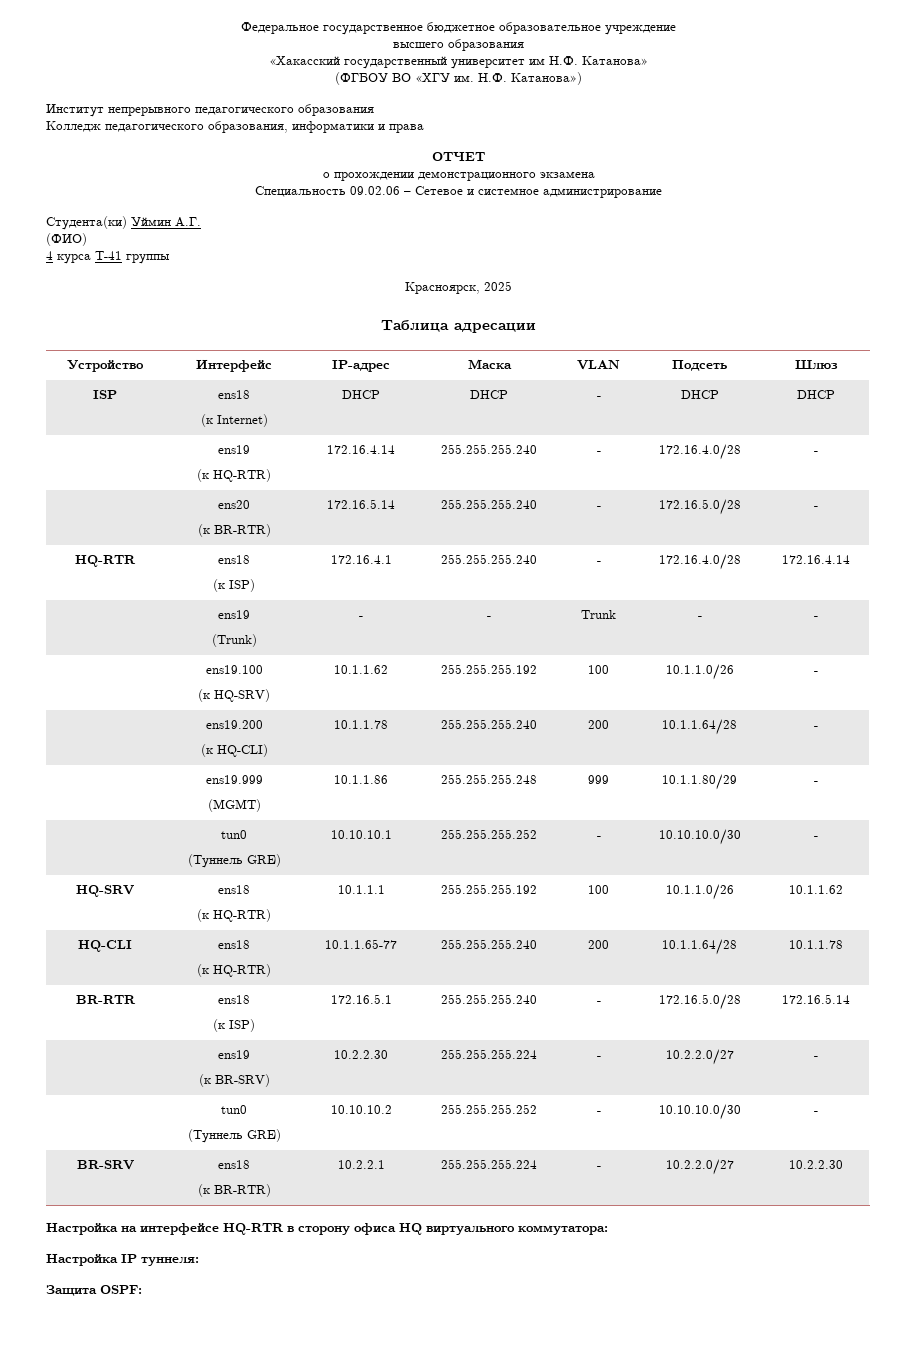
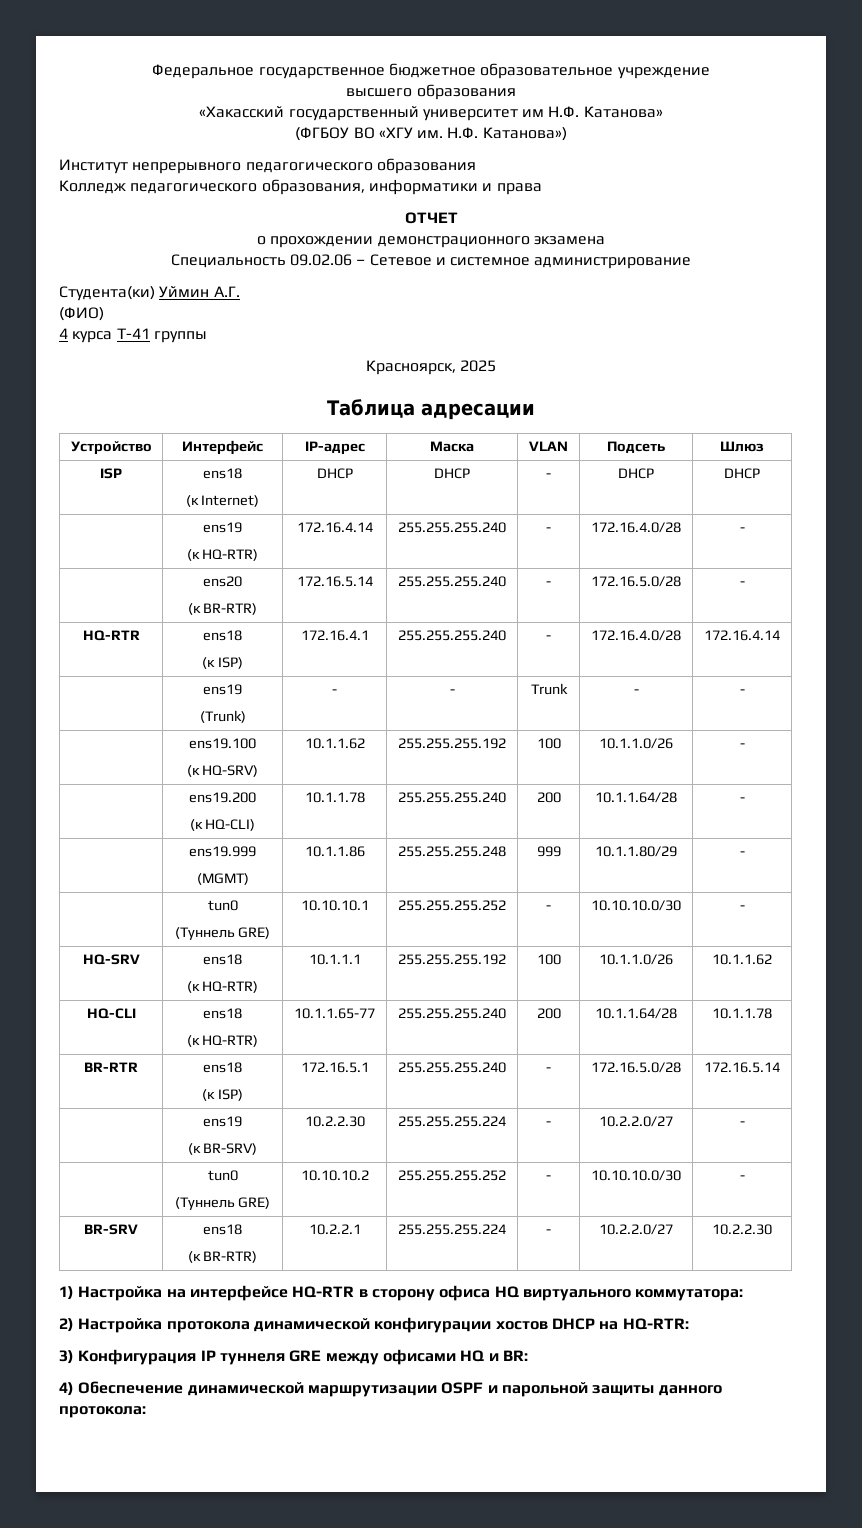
(843, 1164) none -> [59,1286,74,1300] 1)
[46,1253,199,1266] [46,1285,142,1296] Настройка IP туннеля: // Защита OSPF: -> [59,1317,689,1333] [59,1349,528,1365] [59,1381,722,1397] [59,1406,146,1418] 2) Настройка протокола динамической конфигурации хостов DHCP на HQ-RTR: // 3) Конфигурация IP туннеля GRE между офисами HQ и BR: // 4) Обеспечение динамической маршрутизации OSPF и парольной защиты данного протокола:

